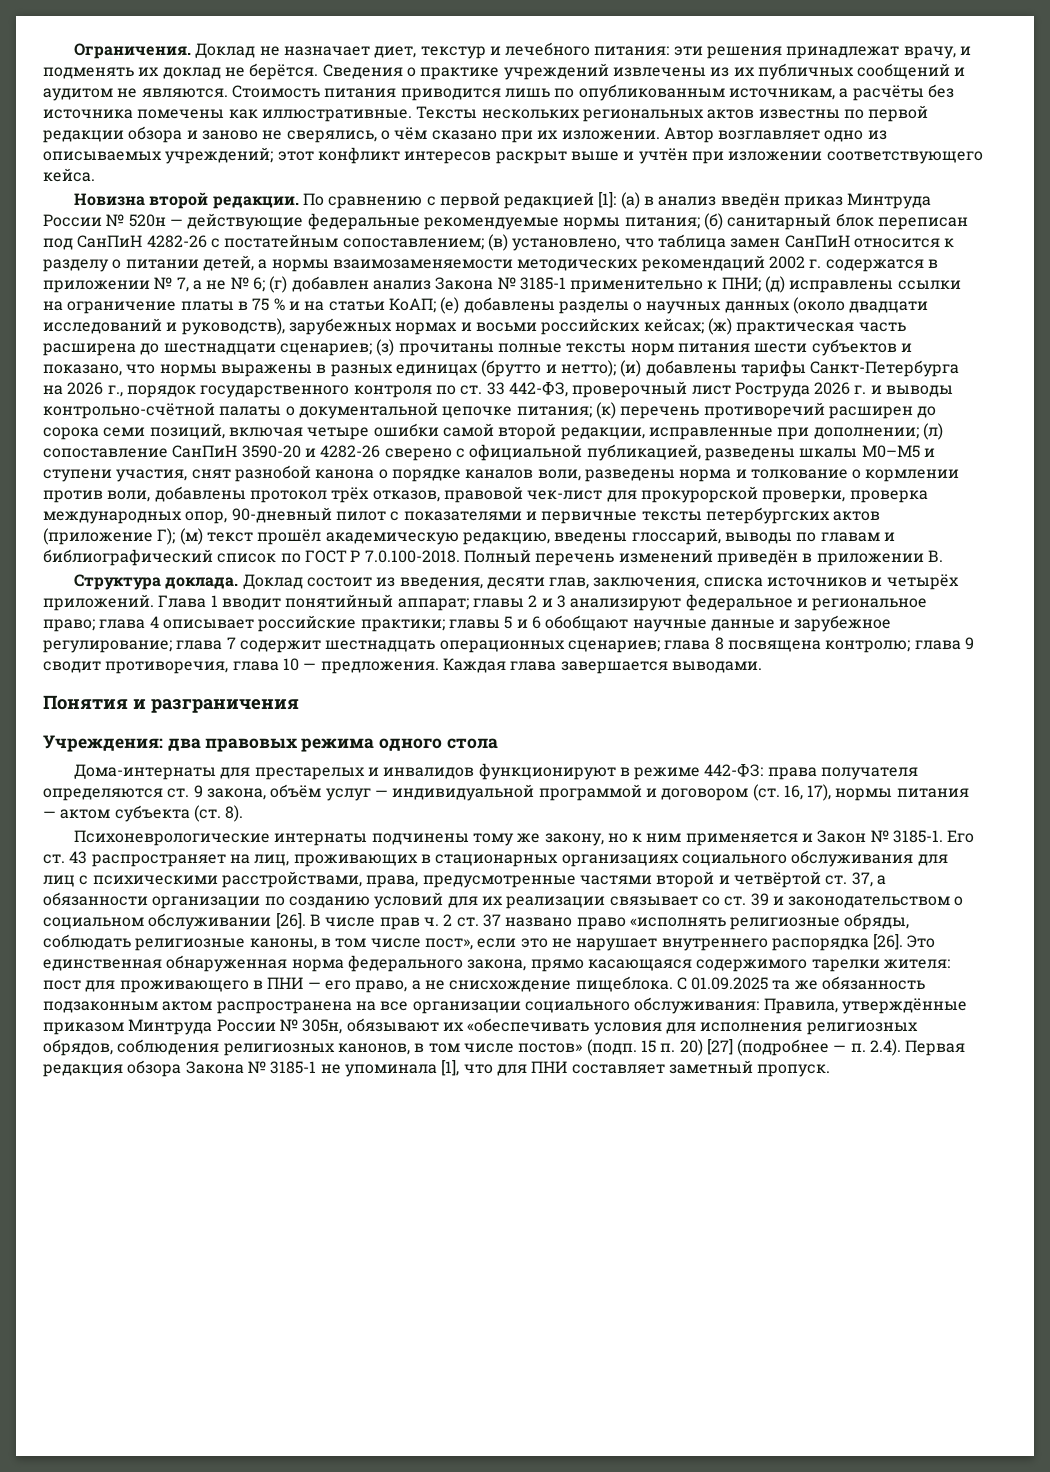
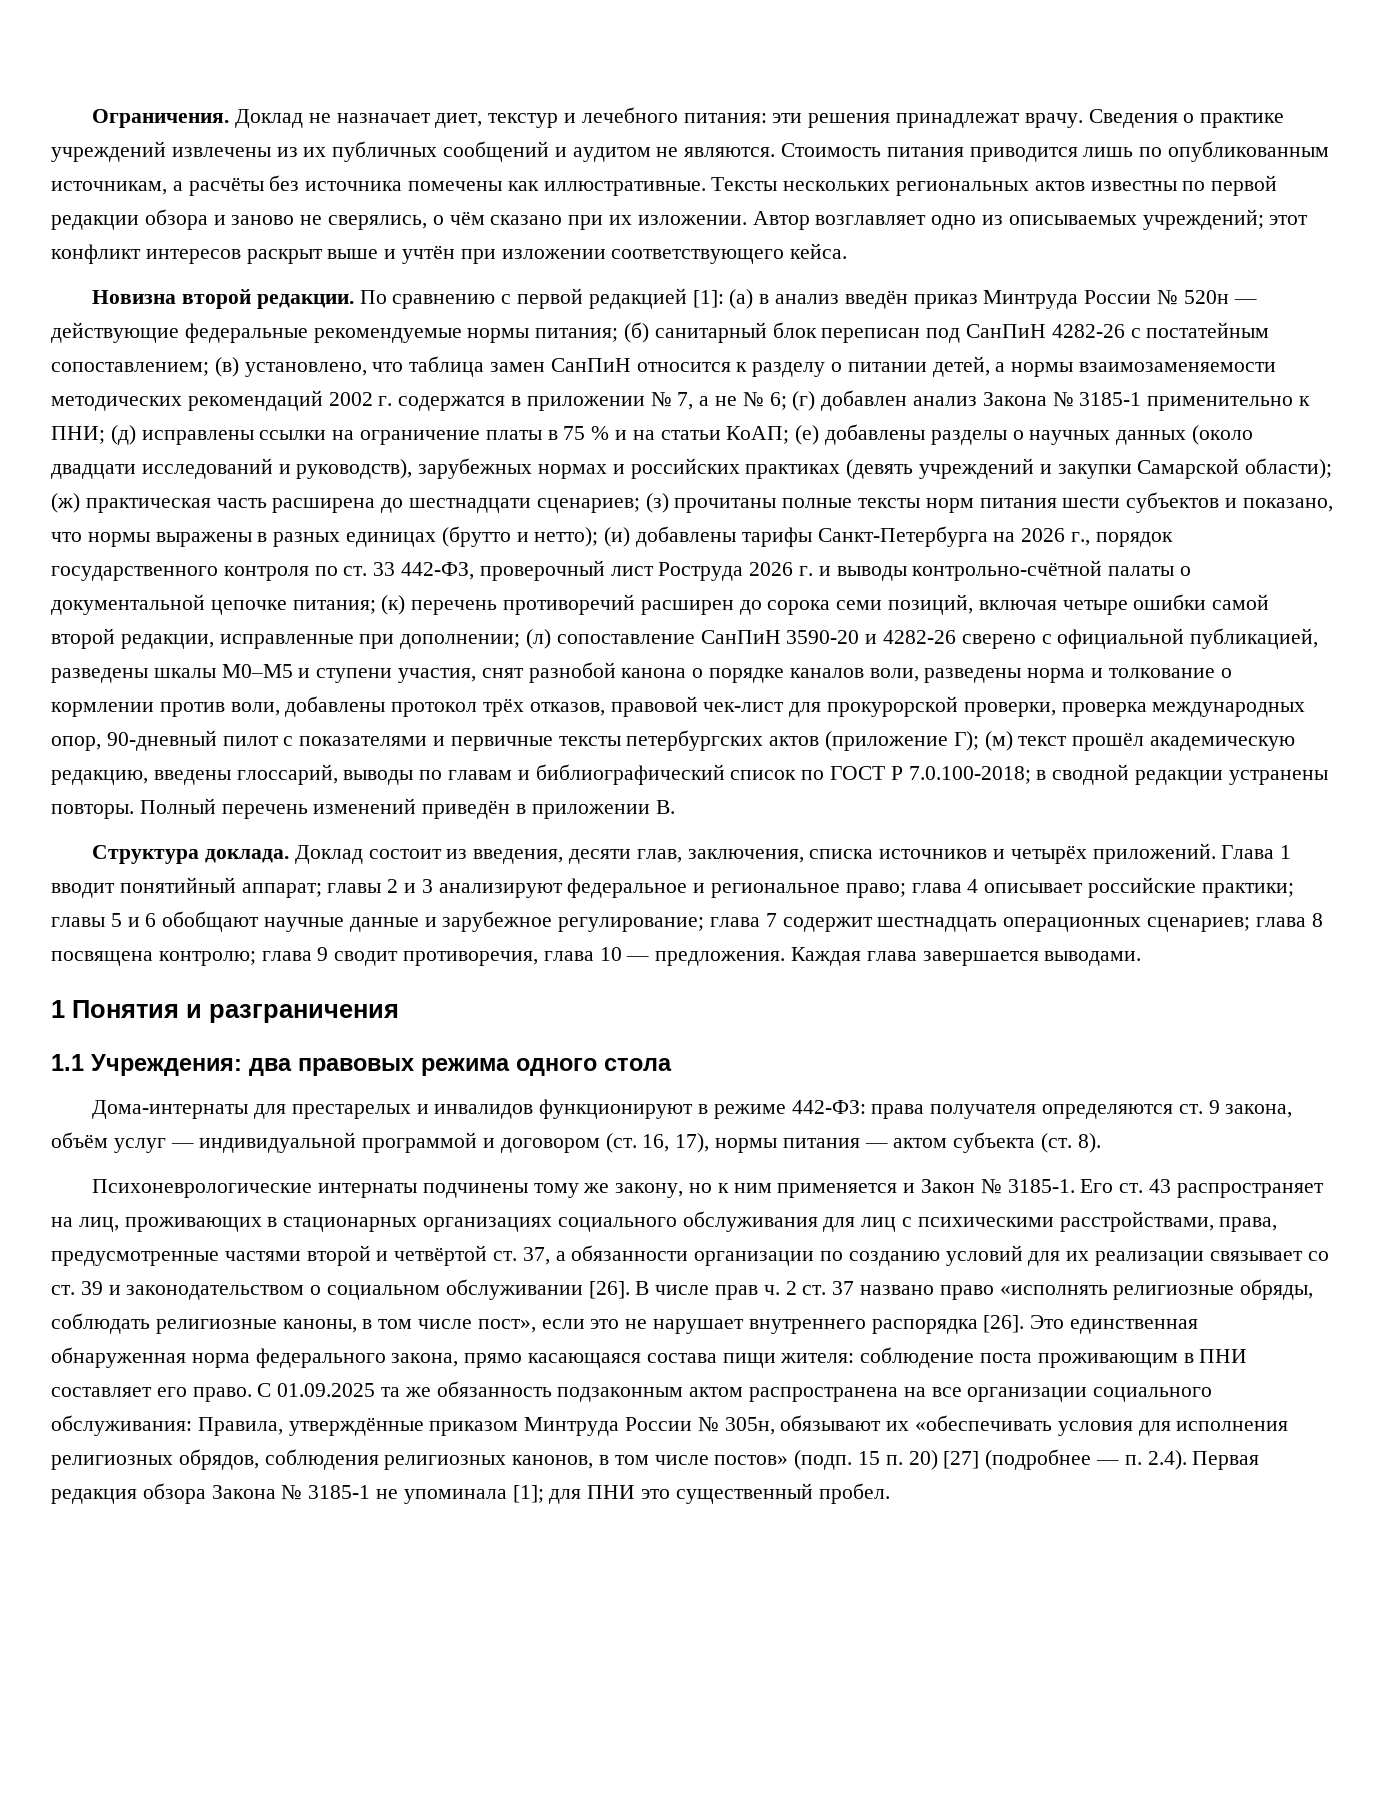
[903,46,972,59] [43,63,319,80] врачу, и подменять их доклад не берётся. -> [1024,113,1083,128] врачу.
[475,318,704,335] восьми российских кейсах; -> [630,458,1333,479] российских практиках (девять учреждений и закупки Самарской области);
[364,550,460,563] 7.0.100-2018. -> [908,764,1328,785] [51,804,134,819] 7.0.100-2018; в сводной редакции устранены повторы.
(762, 667) none -> [51,1000,65,1018] 1
(299, 706) none -> [51,1054,84,1071] 1.1
[696,959,950,972] [43,976,673,993] содержимого тарелки жителя: пост для проживающего в ПНИ — его право, а не снисхождение пищеблока. -> [646,1347,1248,1368] [51,1387,252,1402] состава пищи жителя: соблюдение поста проживающим в ПНИ составляет его право.
[441,1060,831,1077] [1], что для ПНИ составляет заметный пропуск. -> [512,1483,890,1504] [1]; для ПНИ это существенный пробел.

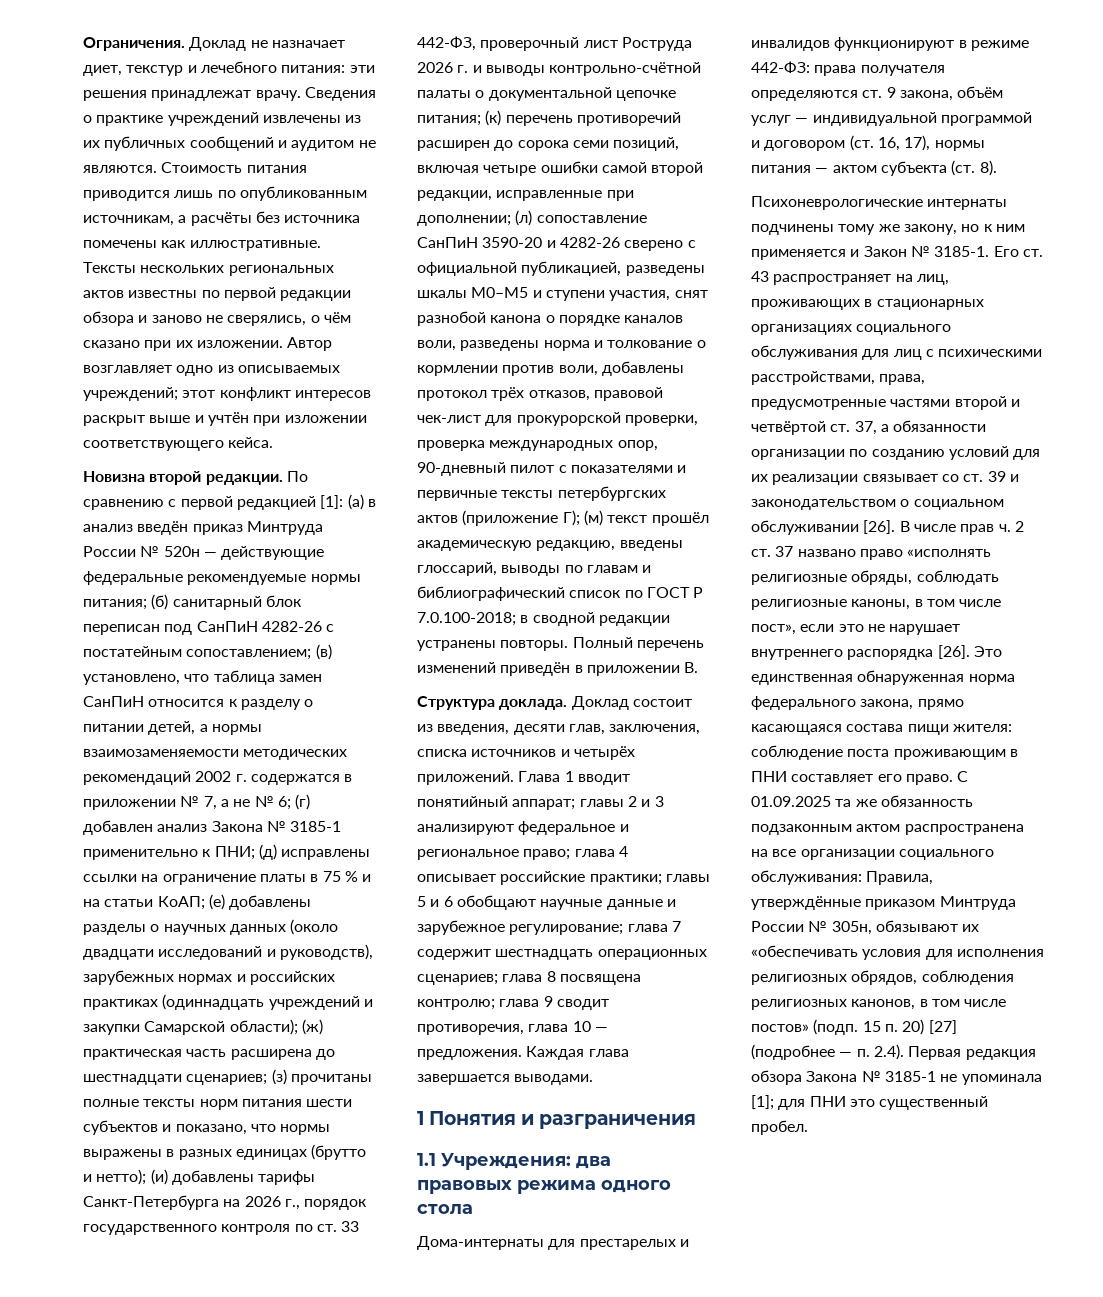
[846,459,914,479] (девять -> [162,994,265,1010] (одиннадцать

